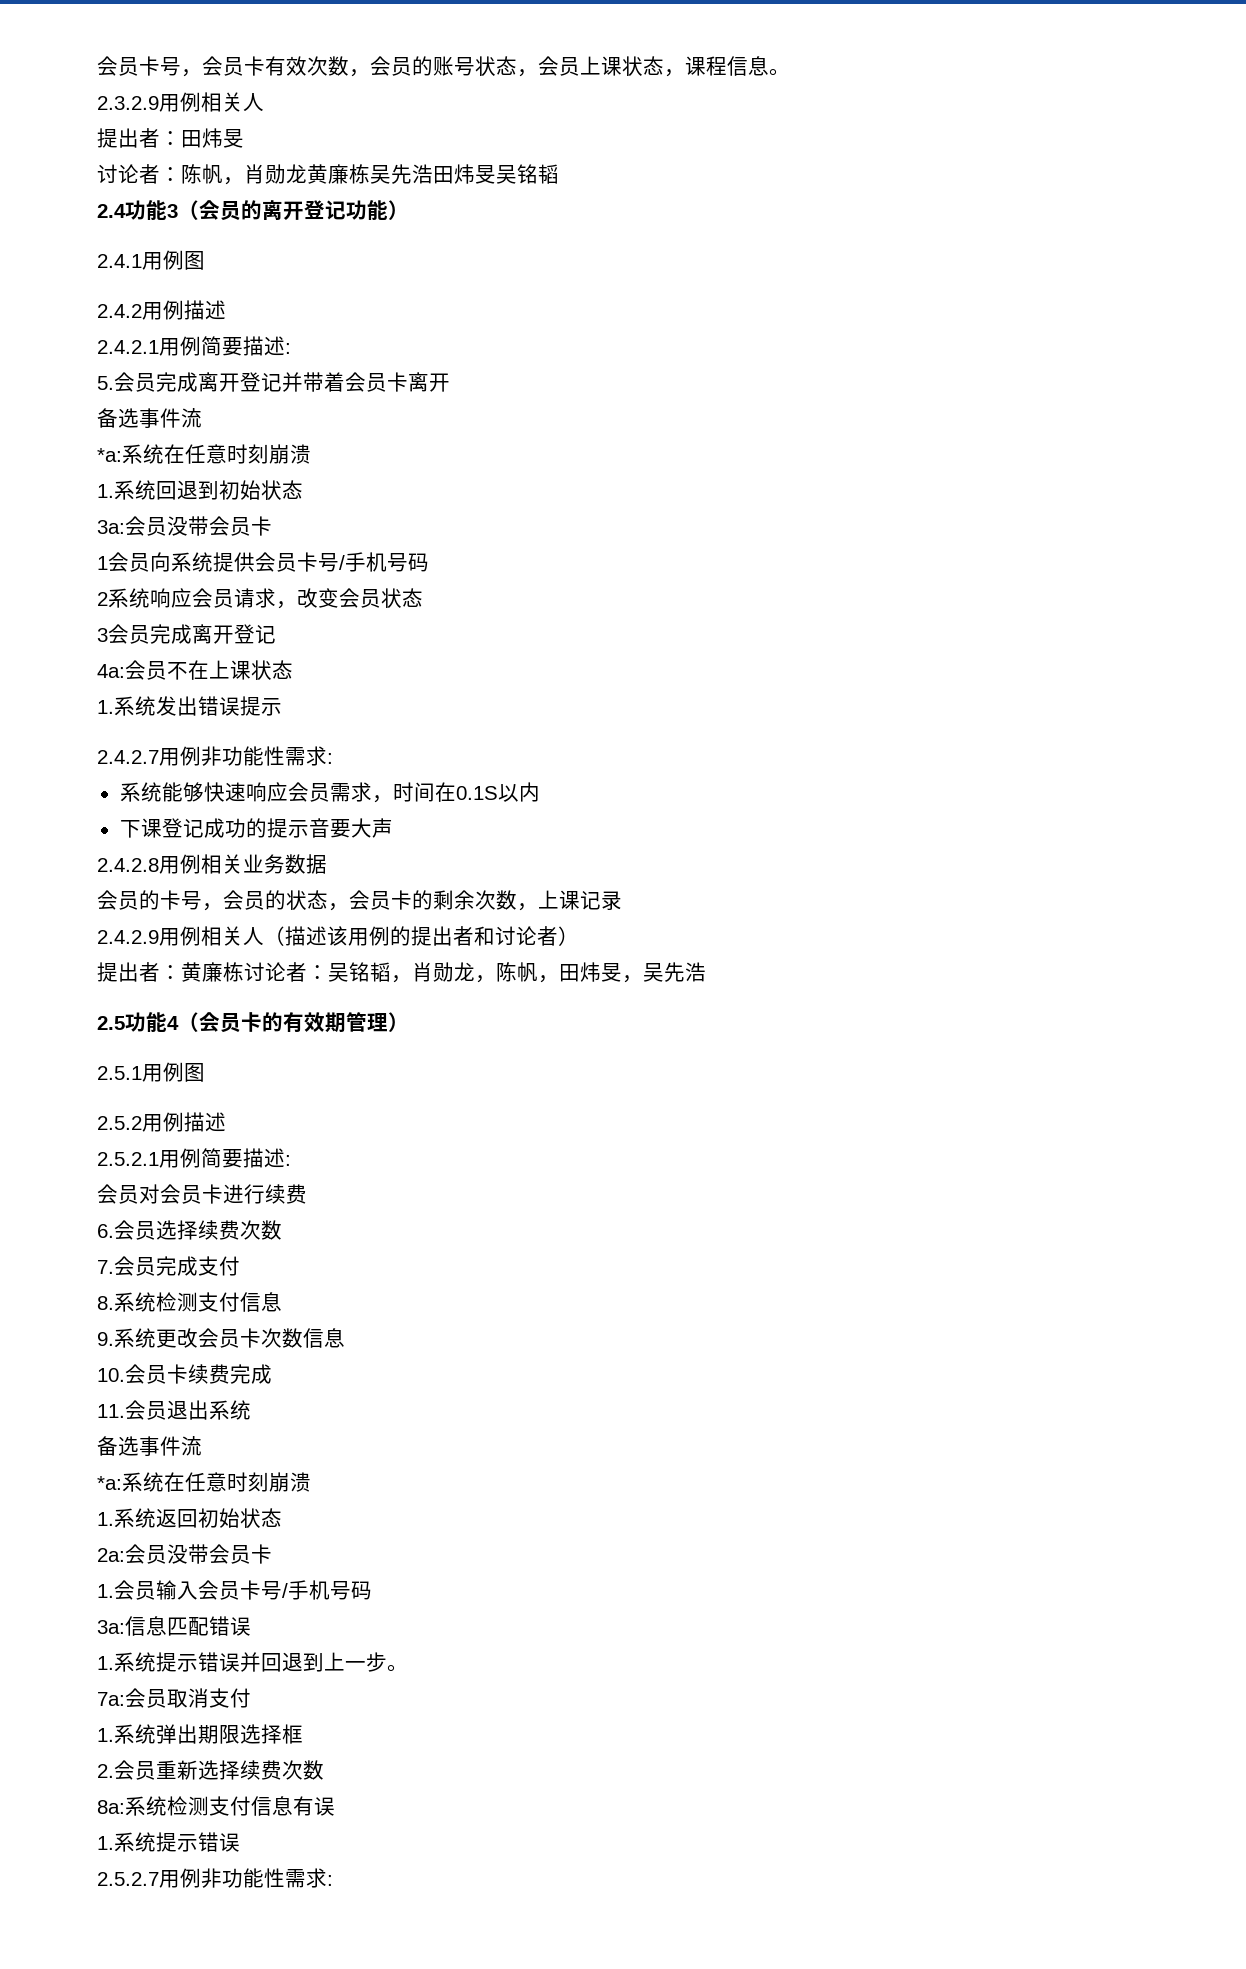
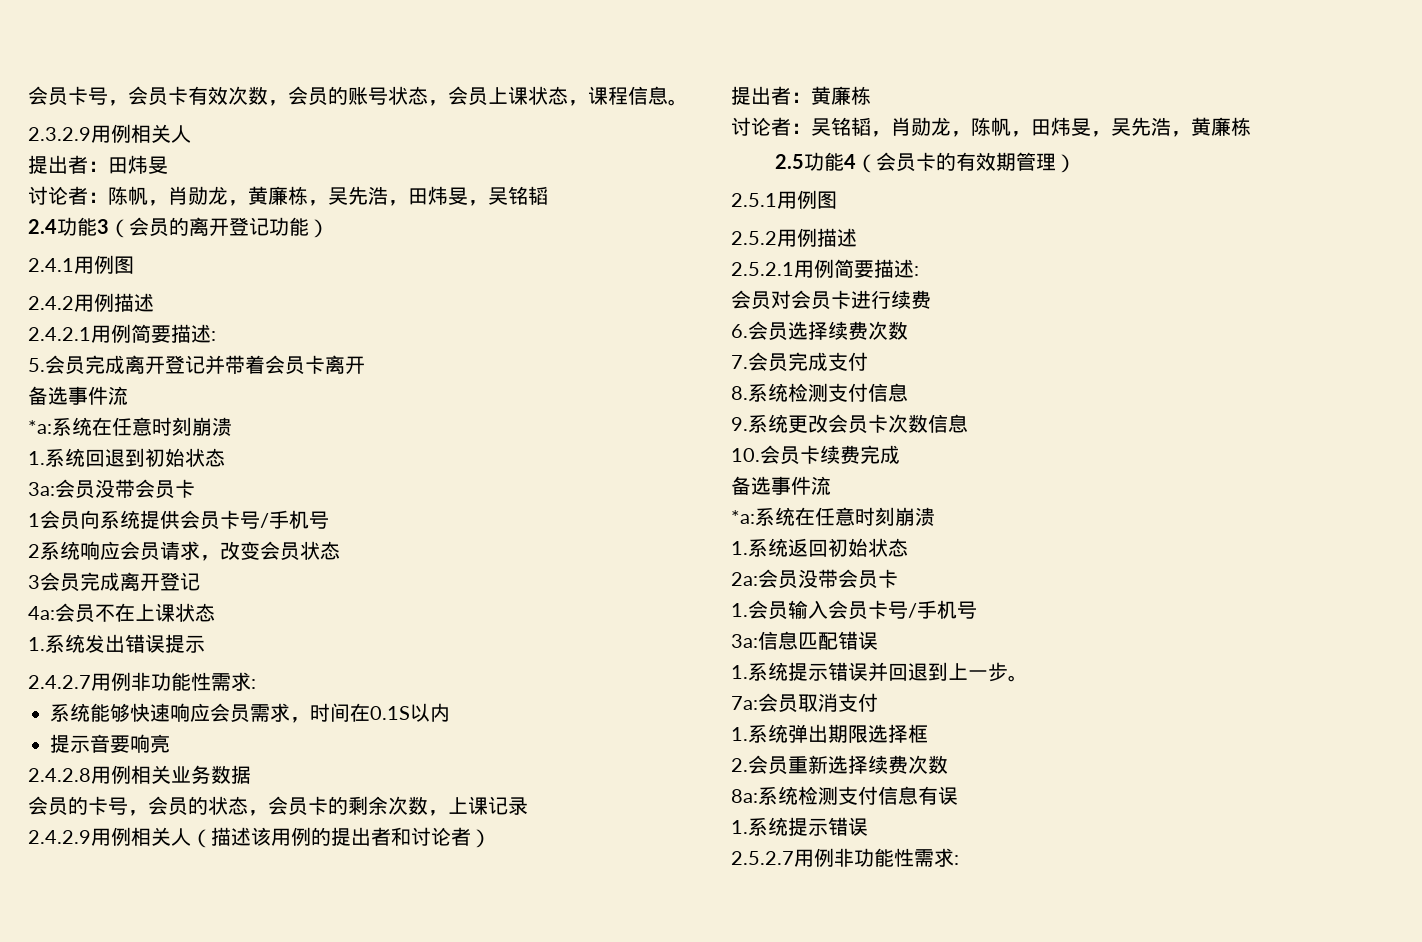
[307,164,496,184] 黄廉栋吴先浩田炜旻 -> [228,186,488,206] ，黄廉栋，吴先浩，田炜旻，
[408,553,429,572] 码 -> (329, 520) none
[119,818,267,838] 下课登记成功的 -> (450, 712) none
[350,818,393,838] 大声 -> [130,734,170,753] 响亮
(244, 972) none -> (871, 95) //
(706, 972) none -> [1171,117,1251,137] ，黄廉栋
[97,1400,251,1420] // 11.会员退出系统 -> (900, 454) none
[351,1581,372,1600] 码 -> (977, 610) none

